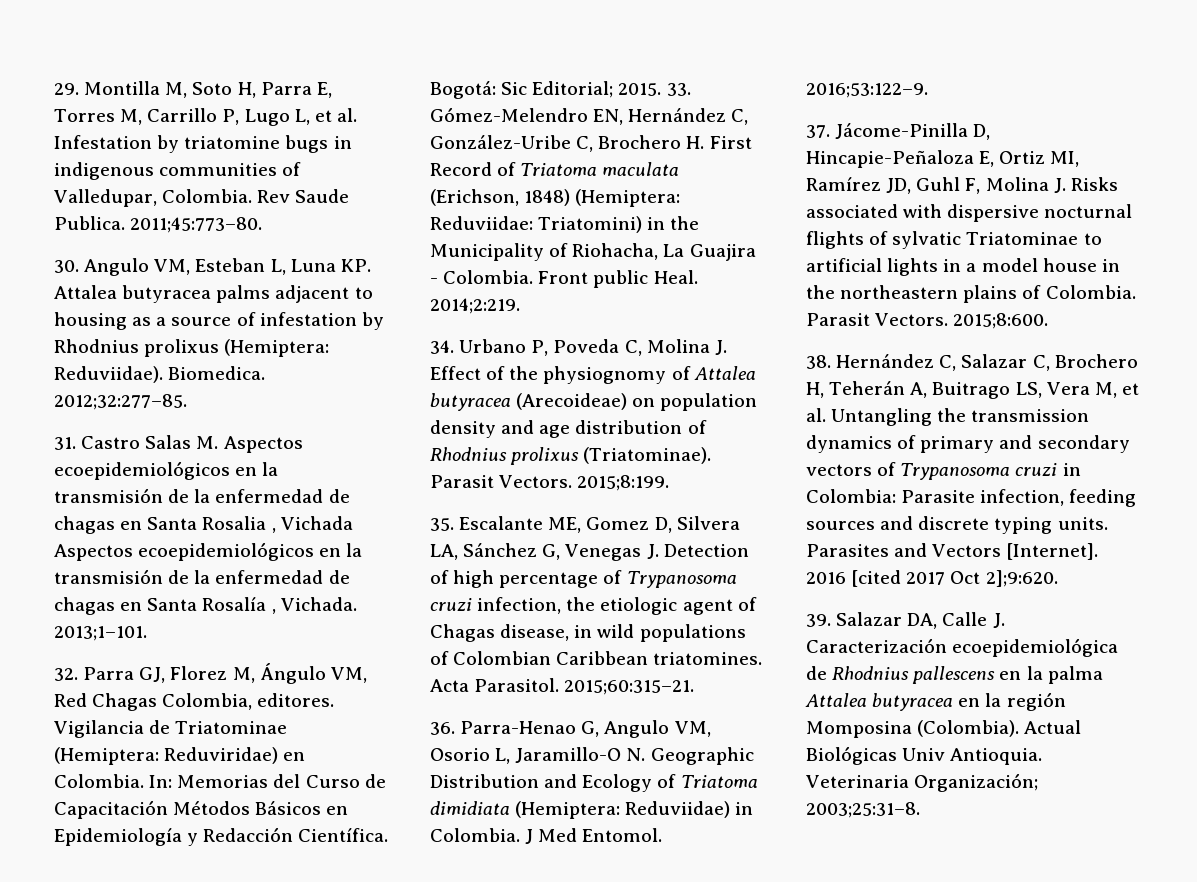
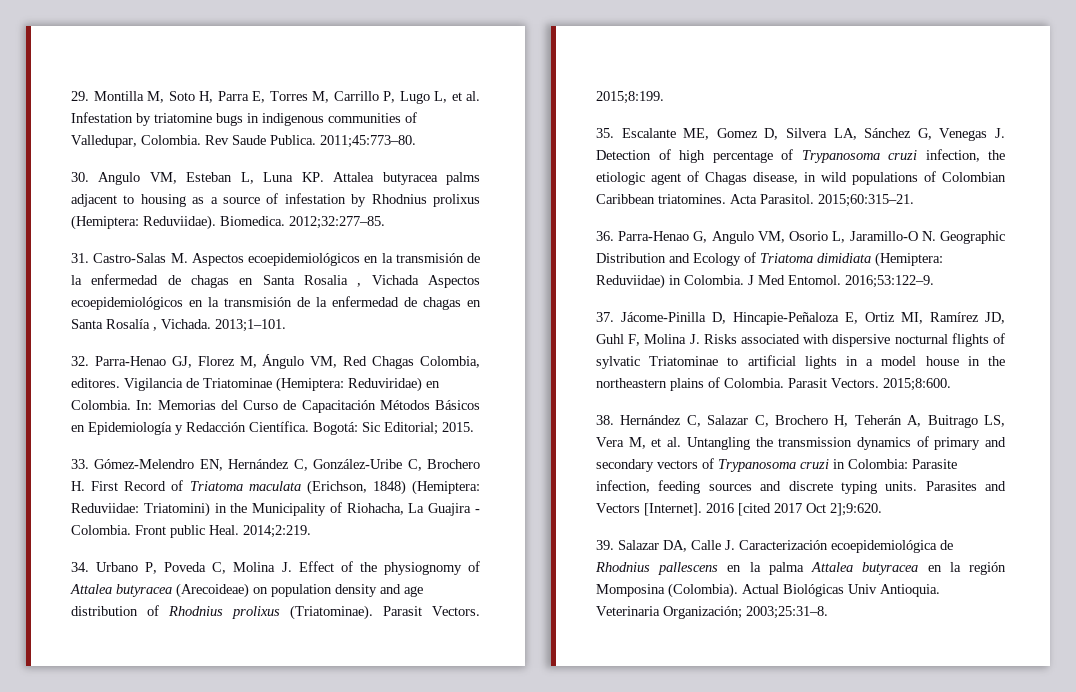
[81,435,192,449] Castro Salas -> [93,253,167,263] Castro-Salas
[83,667,135,680] Parra -> [94,356,166,366] Parra-Henao
(662, 89) none -> (474, 427) //

